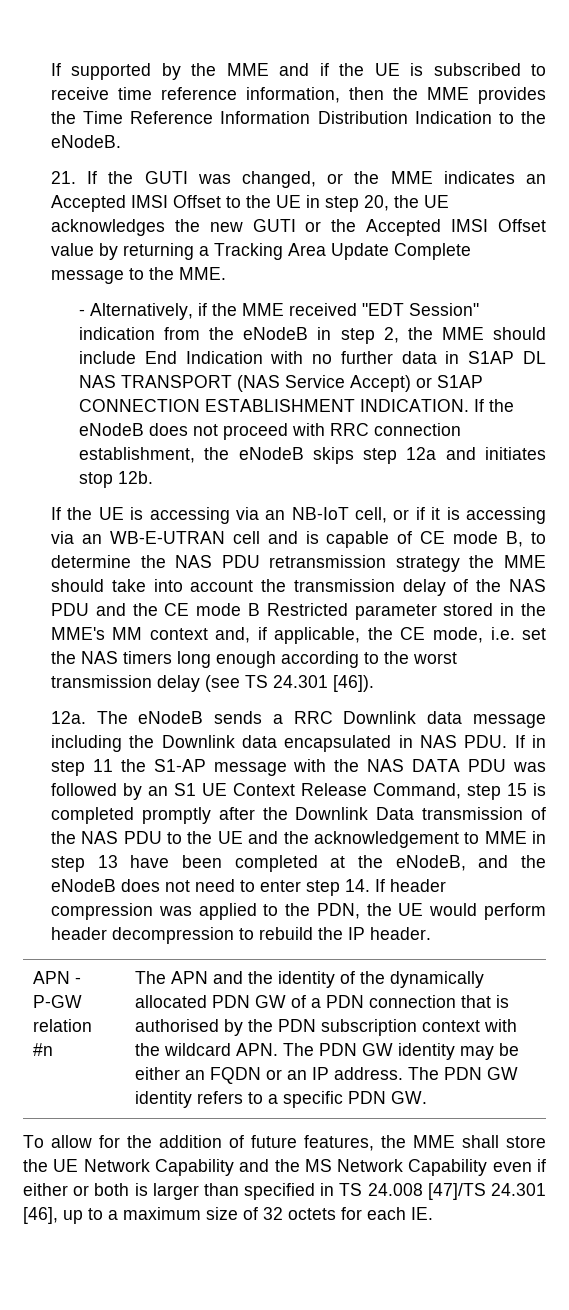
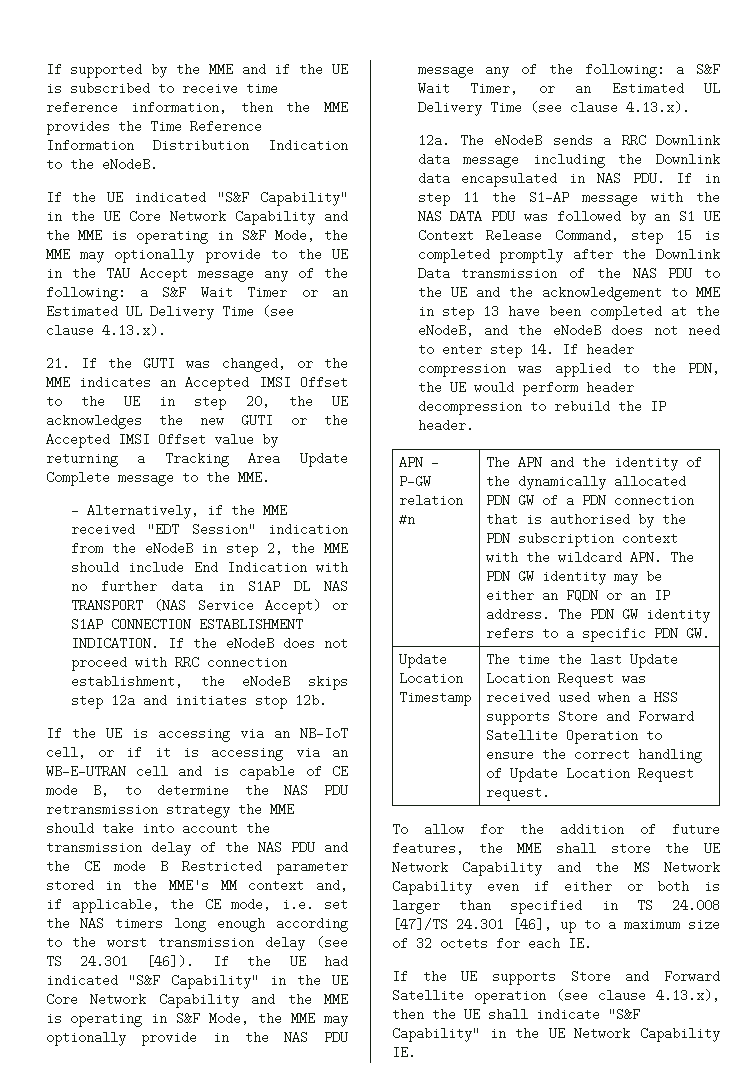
(121, 141) none -> [45,191,348,206] [45,210,348,225] [45,229,348,244] [45,248,348,263] [45,267,349,282] [45,286,348,301] [45,305,294,320] [45,324,166,337] // If the UE indicated "S&F Capability" in the UE Core Network Capability and the MME is operating in S&F Mode, the MME may optionally provide to the UE in the TAU Accept message any of the following: a S&F Wait Timer or an Estimated UL Delivery Time (see clause 4.13.x).
(374, 683) none -> [212,955,348,968] [45,974,348,989] [45,993,348,1008] [45,1012,348,1027] [45,1031,348,1046] [417,63,720,78] [417,82,720,95] [417,101,690,116] If the UE had indicated "S&F Capability" in the UE Core Network Capability and the MME is operating in S&F Mode, the MME may optionally provide in the NAS PDU message any of the following: a S&F Wait Timer, or an Estimated UL Delivery Time (see clause 4.13.x).
(428, 1097) none -> [398,653,447,668] [398,672,463,685] [398,691,471,706] [485,653,678,668] [485,672,646,687] [485,691,678,704] [485,710,694,725] [485,729,662,744] [485,748,702,763] [485,767,694,782] [485,786,550,801] // Update Location Timestamp | The time the last Update Location Request was received used when a HSS supports Store and Forward Satellite Operation to ensure the correct handling of Update Location Request request.
(433, 1213) none -> [392,970,720,985] [392,989,720,1004] [392,1008,640,1021] [392,1027,720,1042] [392,1046,416,1059] // If the UE supports Store and Forward Satellite operation (see clause 4.13.x), then the UE shall indicate "S&F Capability" in the UE Network Capability IE.

